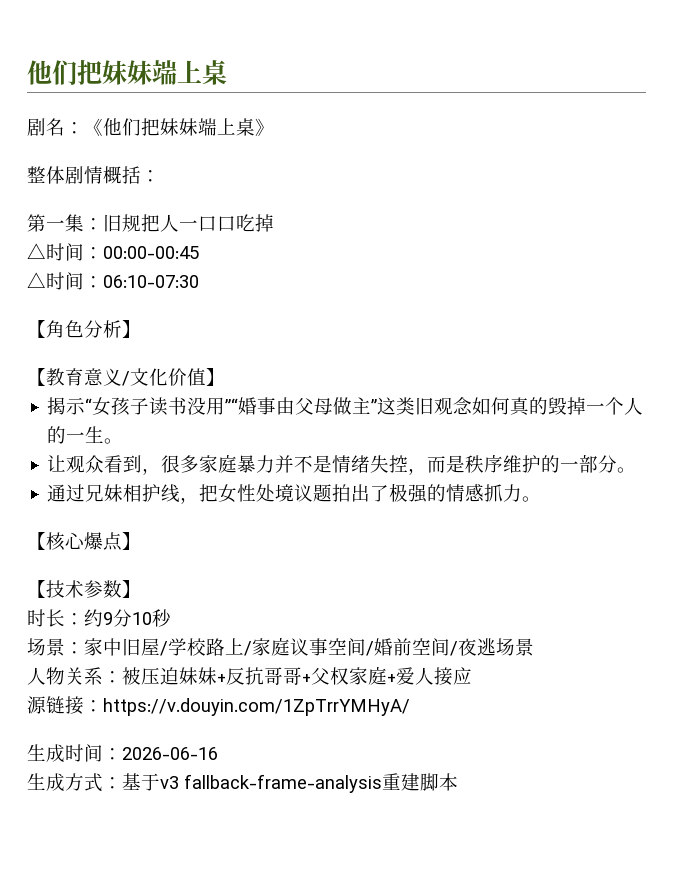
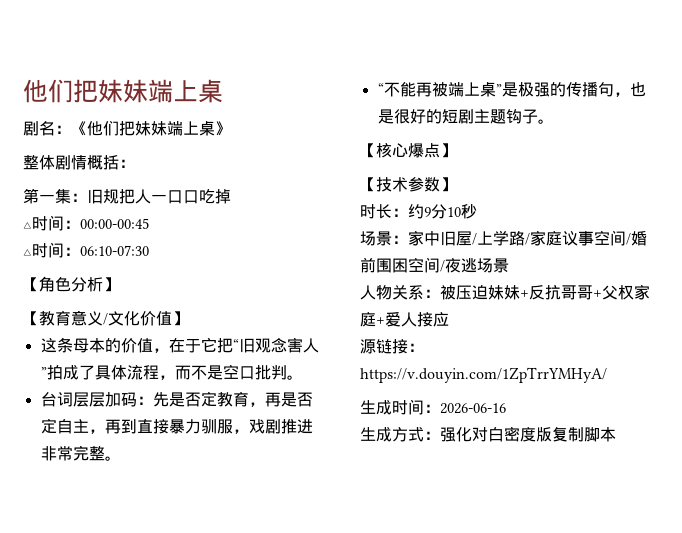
[47,397,644,416] [47,426,124,444] [47,455,637,475] [47,483,523,504] 揭示“女孩子读书没用”“婚事由父母做主”这类旧观念如何真的毁掉一个人的一生。 // 让观众看到，很多家庭暴力并不是情绪失控，而是秩序维护的一部分。 // 通过兄妹相护线，把女性处境议题拍出了极强的情感抓力 -> [40,337,319,353] [40,364,303,380] [40,391,313,407] [40,418,313,434] [40,445,121,461] [377,82,646,97] [377,109,538,124] 这条母本的价值，在于它把“旧观念害人”拍成了具体流程，而不是空口批判。 // 台词层层加码：先是否定教育，再是否定自主，再到直接暴力驯服，戏剧推进非常完整。 // “不能再被端上桌”是极强的传播句，也是很好的短剧主题钩子
[168,638,244,656] 学校路上 -> [477,230,525,246] 上学路
(412, 647) none -> [376,258,408,273] 围困
[122,773,420,793] 基于v3 fallback-frame-analysis重建 -> [440,426,584,442] 强化对白密度版复制

